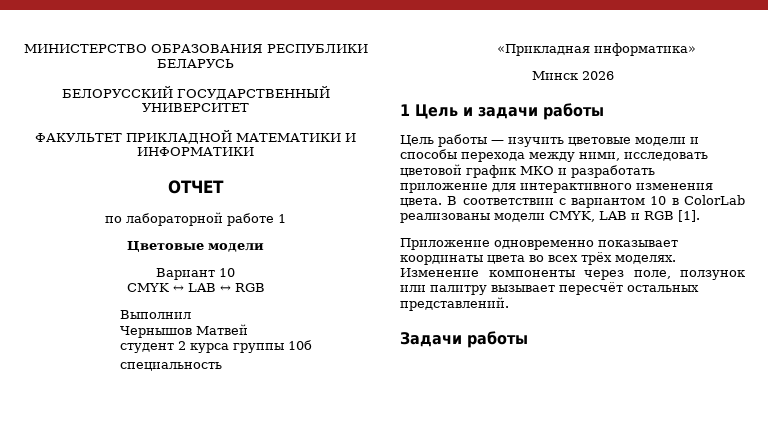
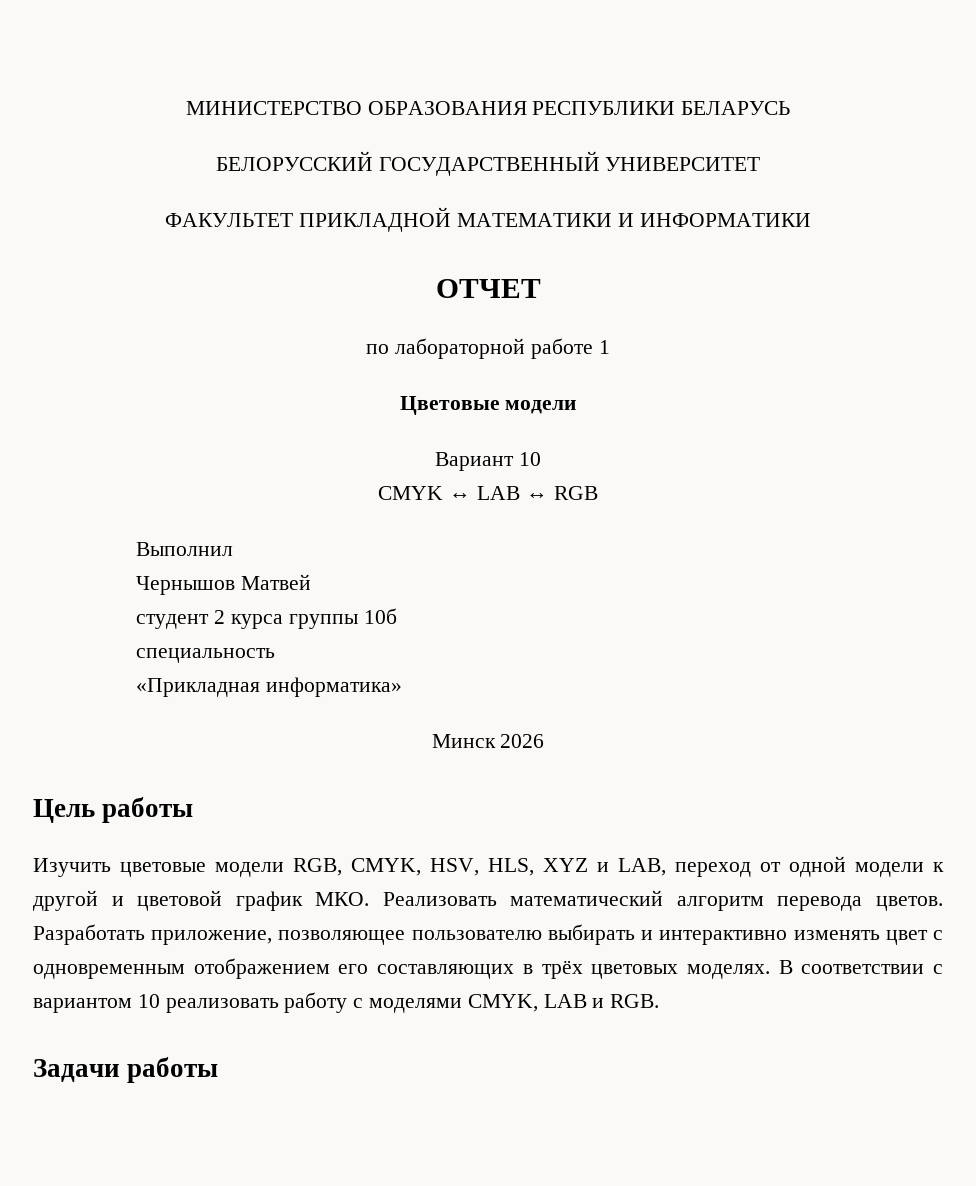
[400,103,604,120] [400,134,699,147] [400,149,708,162] [400,164,655,178] [400,183,713,193] [400,198,442,207] 1 Цель и задачи работы // Цель работы — изучить цветовые модели и способы перехода между ними, исследовать цветовой график МКО и разработать приложение для интерактивного изменения цвета. -> [33,797,194,823] [33,856,944,877] [33,890,943,911] [33,924,943,945] [33,958,770,979] Цель работы // Изучить цветовые модели RGB, CMYK, HSV, HLS, XYZ и LAB, переход от одной модели к другой и цветовой график МКО. Реализовать математический алгоритм перевода цветов. Разработать приложение, позволяющее пользователю выбирать и интерактивно изменять цвет с одновременным отображением его составляющих в трёх цветовых моделях.
[671,195,745,205] [400,210,700,223] [400,238,678,250] [400,252,676,265] [400,268,745,280] [400,282,699,295] [400,297,509,311] в ColorLab реализованы модели CMYK, LAB и RGB [1]. // Приложение одновременно показывает координаты цвета во всех трёх моделях. Изменение компоненты через поле, ползунок или палитру вызывает пересчёт остальных представлений. -> [165,992,660,1013] реализовать работу с моделями CMYK, LAB и RGB.

